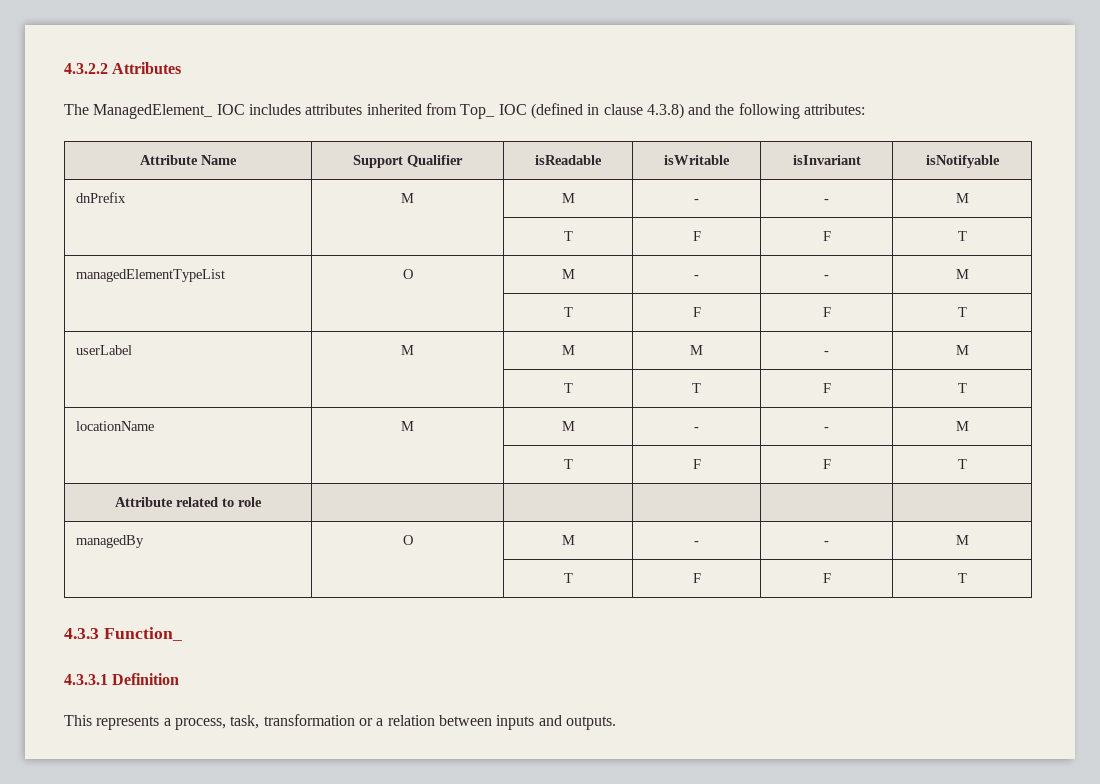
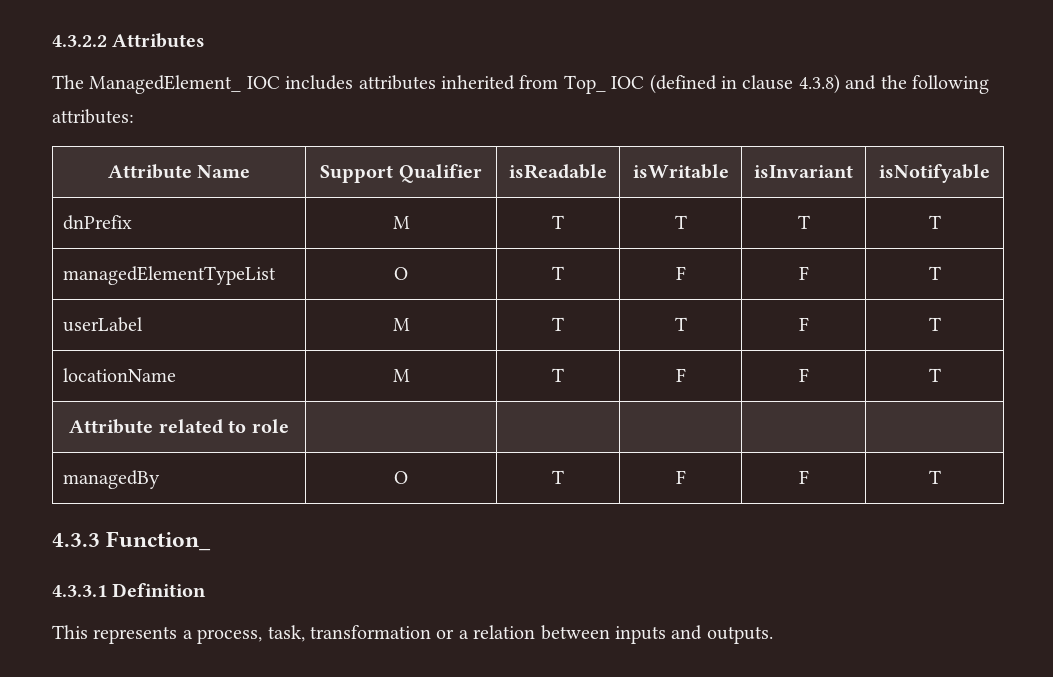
[561,193,575,203] [694,199,699,203] [824,199,829,203] [955,193,969,203] [563,231,573,241] [692,231,701,241] [822,231,831,241] M | - | - | M // | | T | F | F -> [552,215,564,229] [674,215,687,229] [797,215,810,229] T | T | T
[561,269,575,279] [694,275,699,279] [824,275,829,279] [955,269,969,279] | M | - | - | M // | -> (408, 273) none
[561,345,575,355] [690,345,703,355] [824,351,829,355] [955,345,969,355] | M | M | - | M // | -> (410, 324) none
[561,421,575,431] [694,427,699,431] [824,427,829,431] [955,421,969,431] | M | - | - | M // | -> (410, 375) none
[561,535,575,545] [694,541,699,545] [824,541,829,545] [955,535,969,545] | M | - | - | M // | -> (408, 477) none

